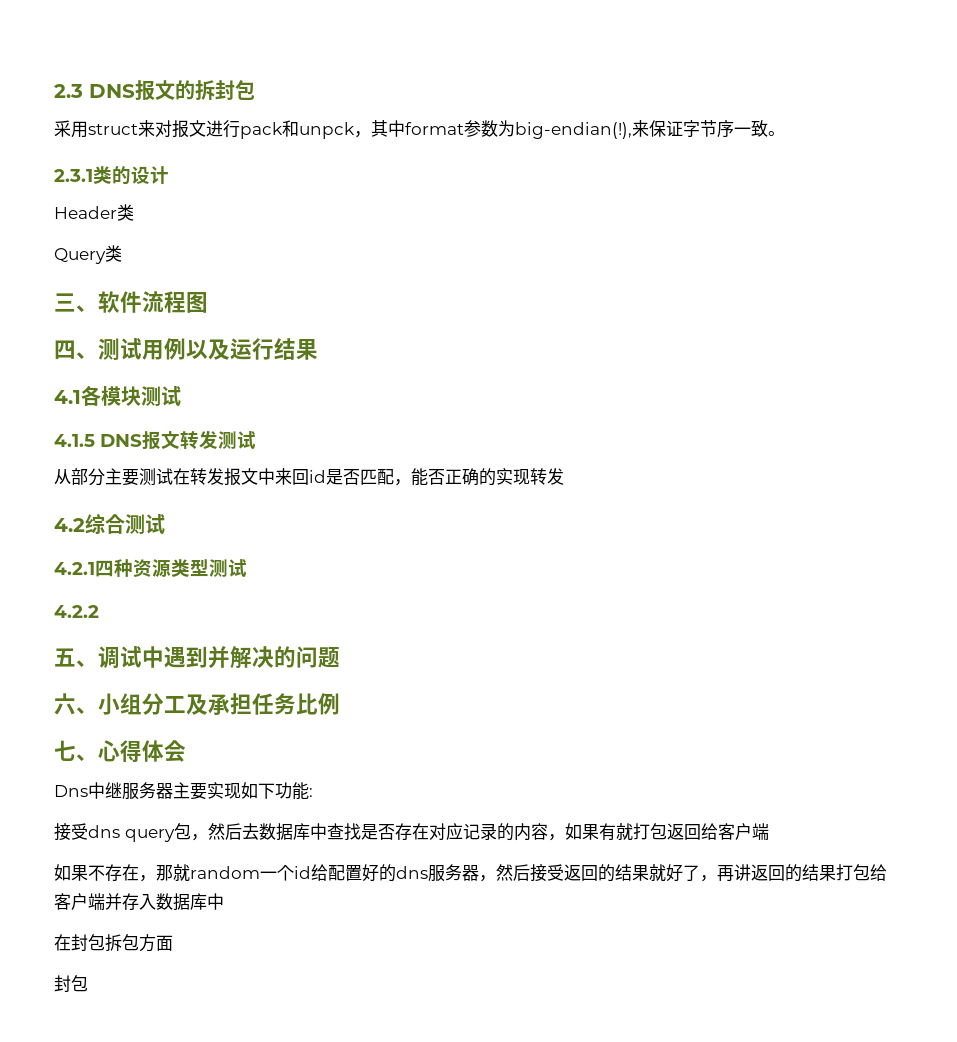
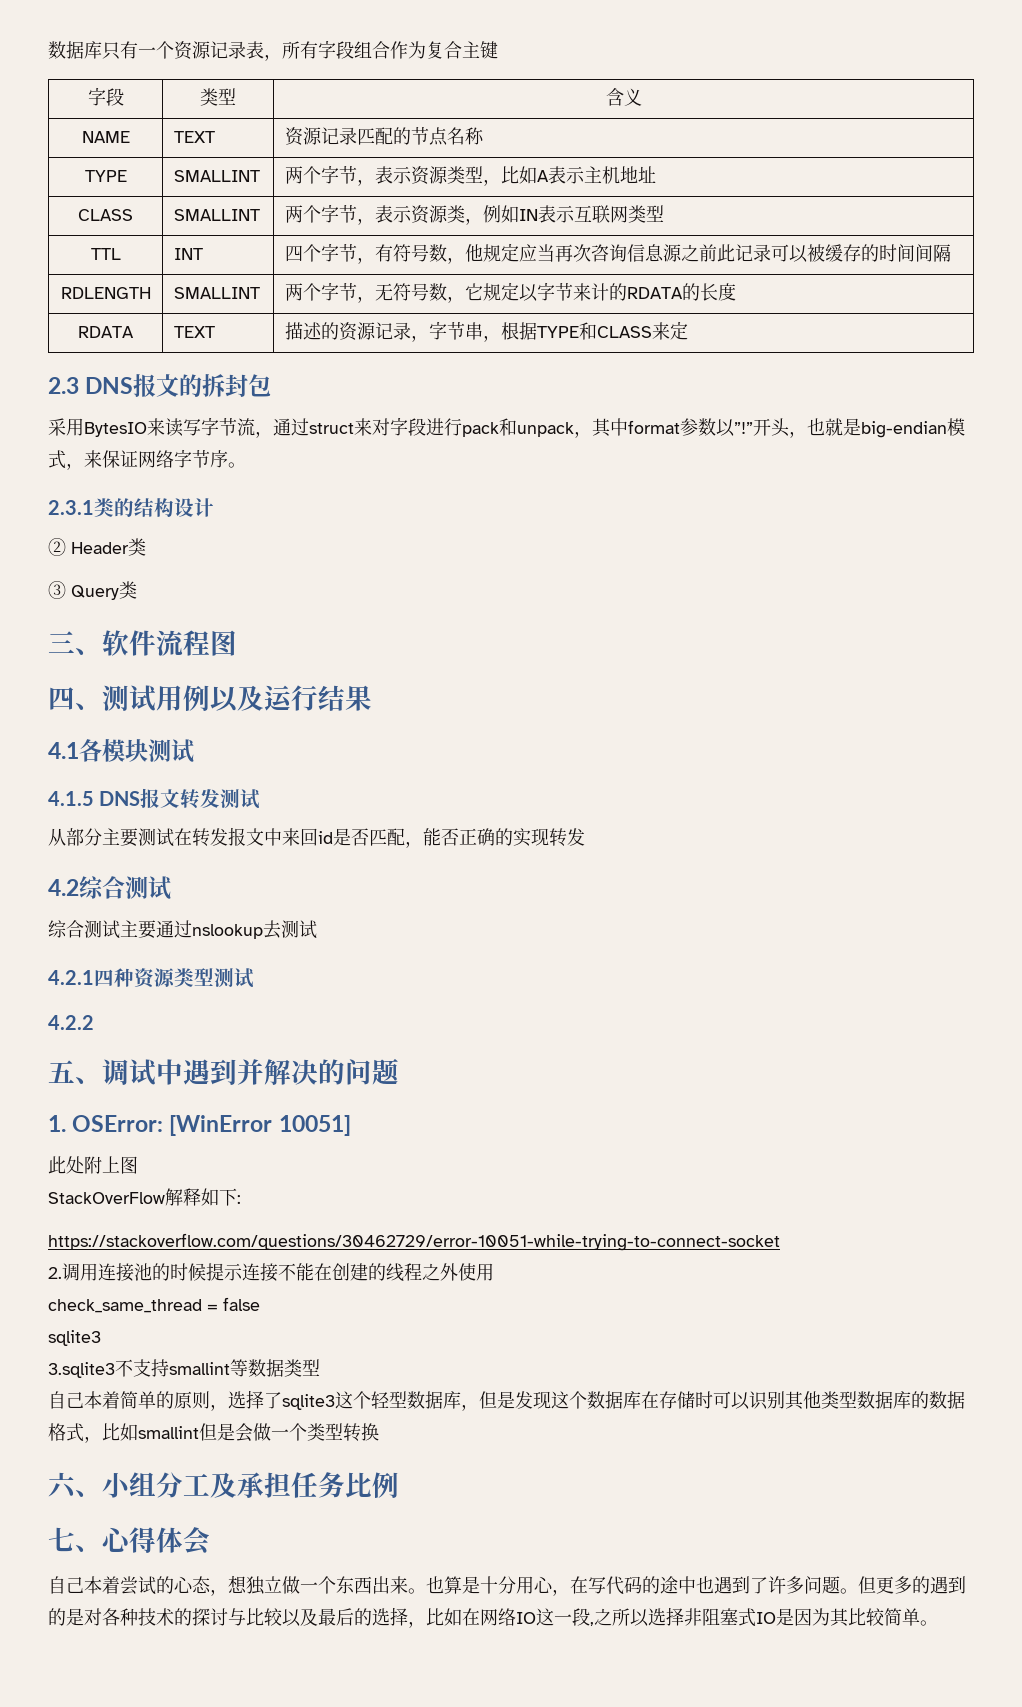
(54, 91) none -> [48,40,498,61] [87,87,124,106] [199,88,236,106] [605,88,642,106] [81,131,130,143] [173,131,215,143] [284,127,484,146] [84,170,127,182] [173,170,260,182] [284,165,656,186] [78,209,133,221] [173,209,260,221] [284,204,664,225] [90,248,121,260] [173,248,203,260] [284,243,951,264] [60,287,151,299] [173,287,260,299] [284,282,736,303] [78,326,134,338] [173,326,215,338] [284,321,688,342] 数据库只有一个资源记录表，所有字段组合作为复合主键 // 字段 | 类型 | 含义 // NAME | TEXT | 资源记录匹配的节点名称 // TYPE | SMALLINT | 两个字节，表示资源类型，比如A表示主机地址 // CLASS | SMALLINT | 两个字节，表示资源类，例如IN表示互联网类型 // TTL | INT | 四个字节，有符号数，他规定应当再次咨询信息源之前此记录可以被缓存的时间间隔 // RDLENGTH | SMALLINT | 两个字节，无符号数，它规定以字节来计的RDATA的长度 // RDATA | TEXT | 描述的资源记录，字节串，根据TYPE和CLASS来定 //
(88, 129) none -> [84,417,309,438] BytesIO来读写字节流，通过
[172,120,206,138] 报文 -> [390,417,426,436] 字段
[299,122,355,139] unpck -> [517,422,574,437] unpack
[498,120,768,139] 为big-endian(!),来保证字节序一致 -> [716,418,965,438] [48,449,228,470] 以”!”开头，也就是big-endian模式，来保证网络字节序
(131, 175) none -> [134,498,174,517] 结构
(169, 175) none -> [48,538,66,556] ②
(134, 212) none -> [48,581,66,599] ③
(165, 524) none -> [48,920,317,939] // 综合测试主要通过nslookup去测试
(340, 657) none -> [48,1115,351,1136] [48,1156,138,1174] [48,1188,241,1206] [48,1233,780,1251] [48,1263,494,1282] [48,1297,260,1313] [48,1330,101,1346] [48,1359,320,1378] [48,1390,965,1411] [48,1423,379,1443] // 1. OSError: [WinError 10051] // 此处附上图 // StackOverFlow解释如下: // https://stackoverflow.com/questions/30462729/error-10051-while-trying-to-connect-socket // 2.调用连接池的时候提示连接不能在创建的线程之外使用 // check_same_thread = false // sqlite3 // 3.sqlite3不支持smallint等数据类型 // 自己本着简单的原则，选择了sqlite3这个轻型数据库，但是发现这个数据库在存储时可以识别其他类型数据库的数据格式，比如smallint但是会做一个类型转换
[54,782,313,800] [54,823,769,842] [54,864,887,882] [54,893,224,911] [54,934,173,952] [54,975,88,992] Dns中继服务器主要实现如下功能: // 接受dns query包，然后去数据库中查找是否存在对应记录的内容，如果有就打包返回给客户端 // 如果不存在，那就random一个id给配置好的dns服务器，然后接受返回的结果就好了，再讲返回的结果打包给客户端并存入数据库中 // 在封包拆包方面 // 封包 -> [48,1575,966,1596] [48,1607,938,1628] 自己本着尝试的心态，想独立做一个东西出来。也算是十分用心，在写代码的途中也遇到了许多问题。但更多的遇到的是对各种技术的探讨与比较以及最后的选择，比如在网络IO这一段,之所以选择非阻塞式IO是因为其比较简单。

